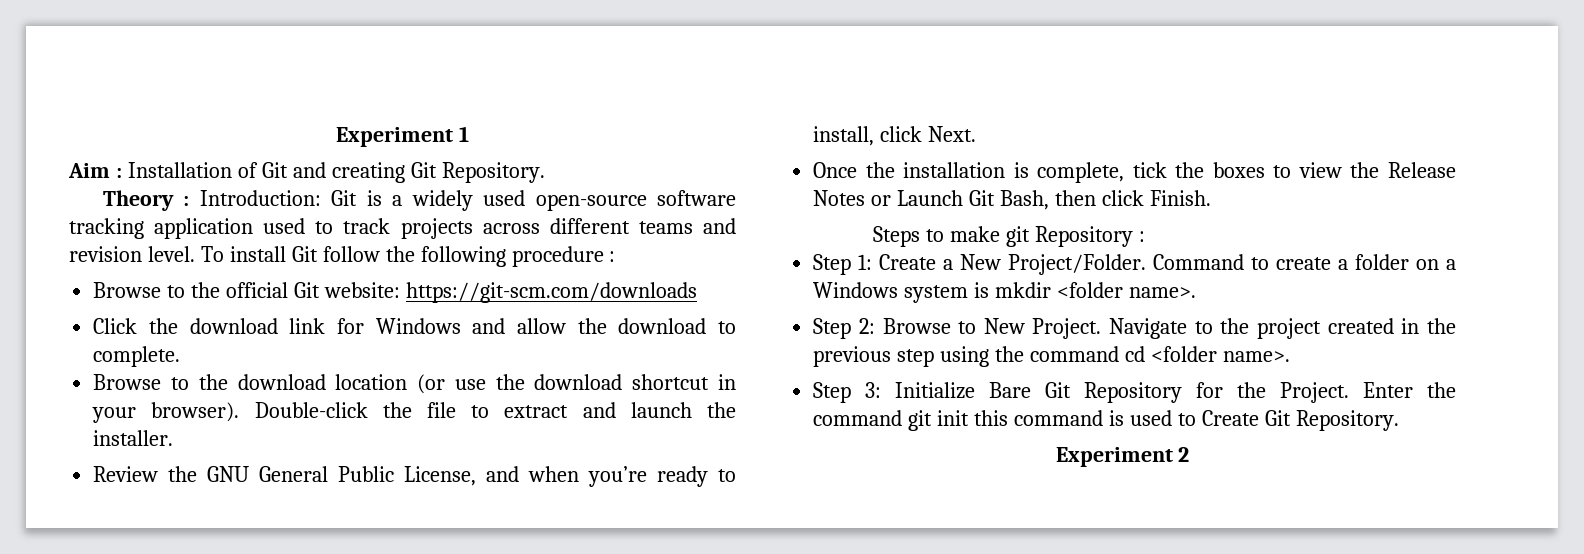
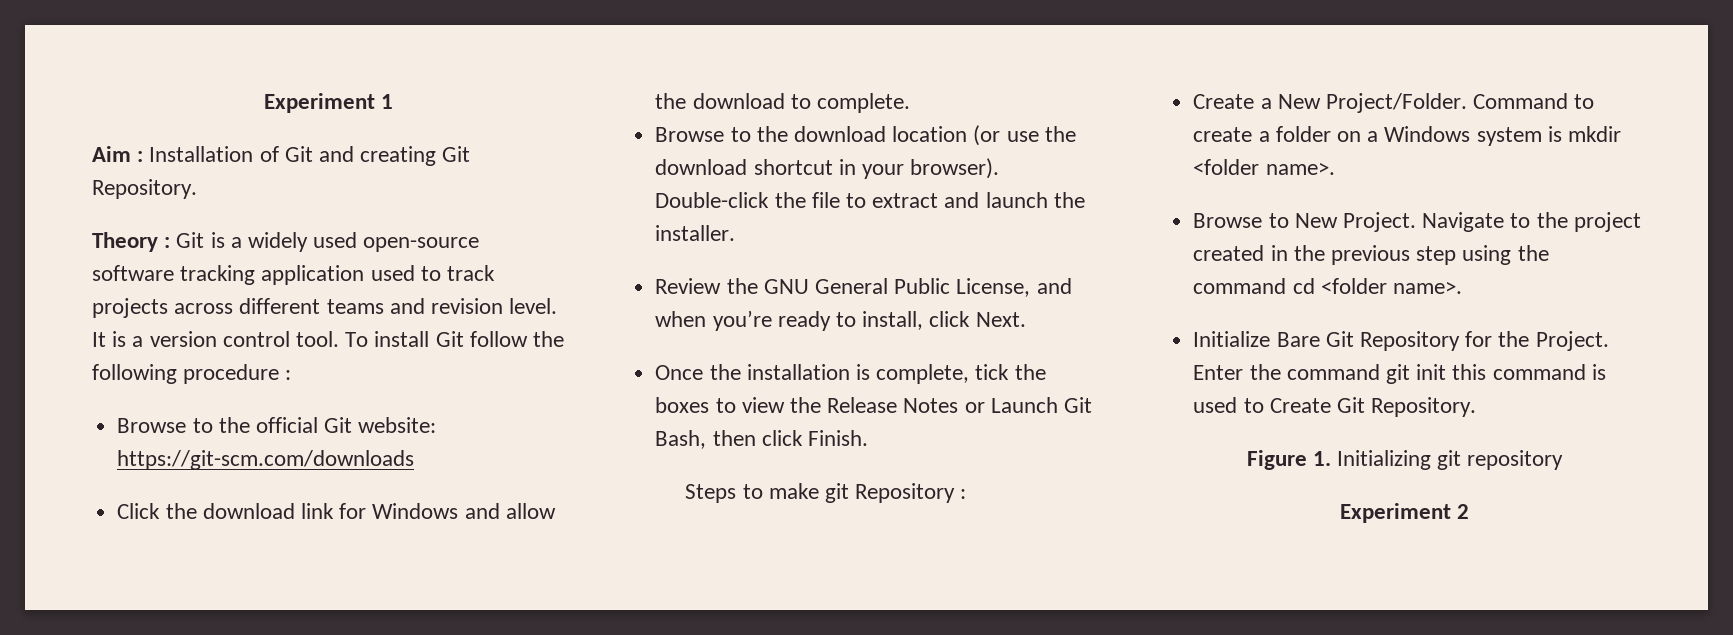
[199,190,321,206] Introduction: -> (171, 242) none
(195, 254) none -> [92,331,340,347] It is a version control tool.
[813,254,873,275] Step 1: -> (967, 494) none
[813,318,875,339] Step 2: -> (1335, 168) none
[813,382,882,403] Step 3: -> (1462, 287) none
(1399, 420) none -> [1246,450,1564,470] // Figure 1. Initializing git repository

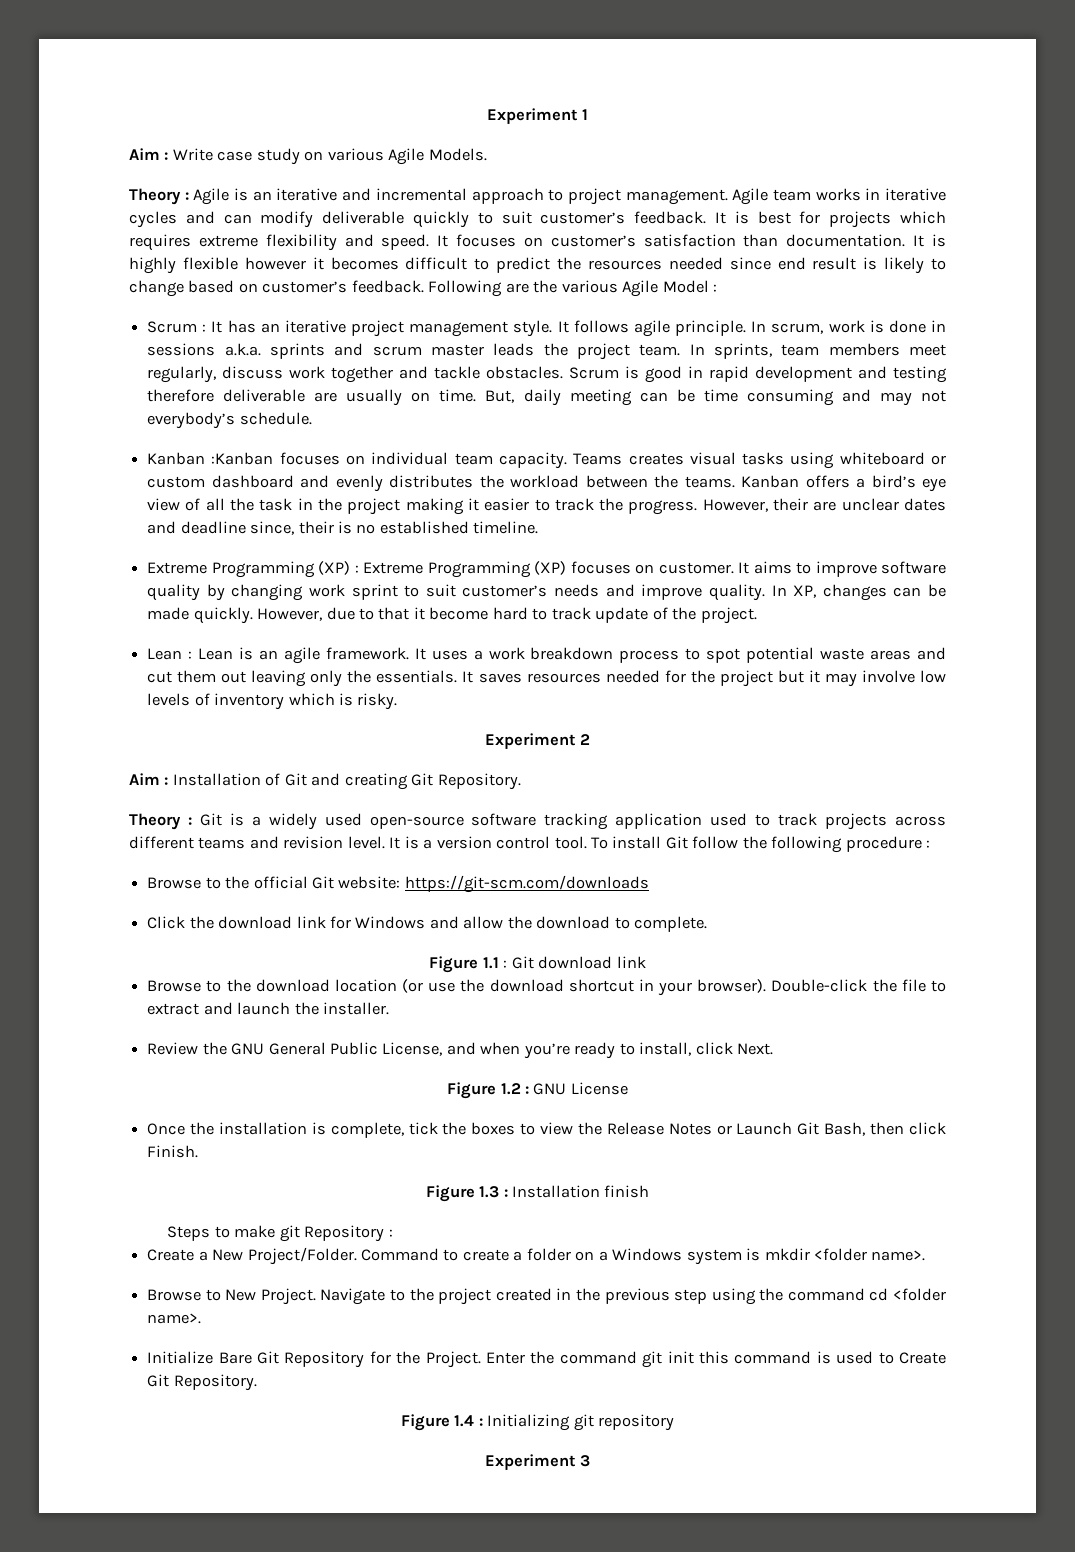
(394, 101) none -> [129,148,487,165] [129,188,946,205] [129,211,946,228] [129,234,946,251] [129,257,946,274] [129,280,718,297] [147,320,946,337] [147,343,946,360] [147,366,948,383] [147,389,946,406] [147,412,312,429] [147,452,947,469] [147,475,947,492] [147,498,946,515] [147,521,539,535] [147,561,947,578] [147,584,947,601] [147,607,757,624] [147,647,947,664] [147,670,946,687] [147,693,398,710] [484,733,591,749] // Aim : Write case study on various Agile Models. // Theory : Agile is an iterative and incremental approach to project management. Agile team works in iterative cycles and can modify deliverable quickly to suit customer’s feedback. It is best for projects which requires extreme flexibility and speed. It focuses on customer’s satisfaction than documentation. It is highly flexible however it becomes difficult to predict the resources needed since end result is likely to change based on customer’s feedback. Following are the various Agile Model : // Scrum : It has an iterative project management style. It follows agile principle. In scrum, work is done in sessions a.k.a. sprints and scrum master leads the project team. In sprints, team members meet regularly, discuss work together and tackle obstacles. Scrum is good in rapid development and testing therefore deliverable are usually on time. But, daily meeting can be time consuming and may not everybody’s schedule. // Kanban :Kanban focuses on individual team capacity. Teams creates visual tasks using whiteboard or custom dashboard and evenly distributes the workload between the teams. Kanban offers a bird’s eye view of all the task in the project making it easier to track the progress. However, their are unclear dates and deadline since, their is no established timeline. // Extreme Programming (XP) : Extreme Programming (XP) focuses on customer. It aims to improve software quality by changing work sprint to suit customer’s needs and improve quality. In XP, changes can be made quickly. However, due to that it become hard to track update of the project. // Lean : Lean is an agile framework. It uses a work breakdown process to spot potential waste areas and cut them out leaving only the essentials. It saves resources needed for the project but it may involve low levels of inventory which is risky. // Experiment 2
(910, 103) none -> [429,956,646,973] // Figure 1.1 : Git download link
(1026, 319) none -> [447,1082,628,1099] // Figure 1.2 : GNU License
(868, 438) none -> [425,1185,650,1202] // Figure 1.3 : Installation finish
[1312,451,1331,466] 1. -> [454,1415,483,1427] 1.4 :
[1457,504,1470,519] 2 -> [580,1455,591,1467] 3

